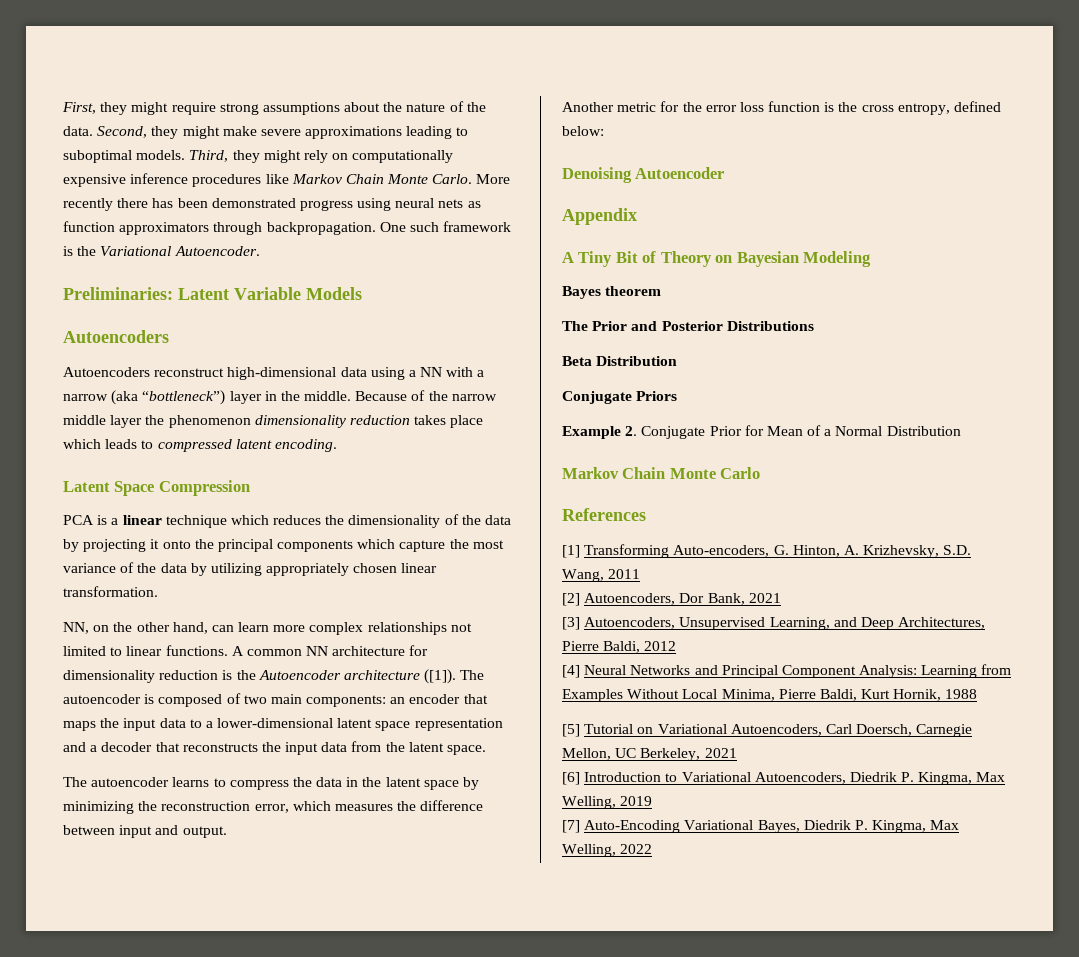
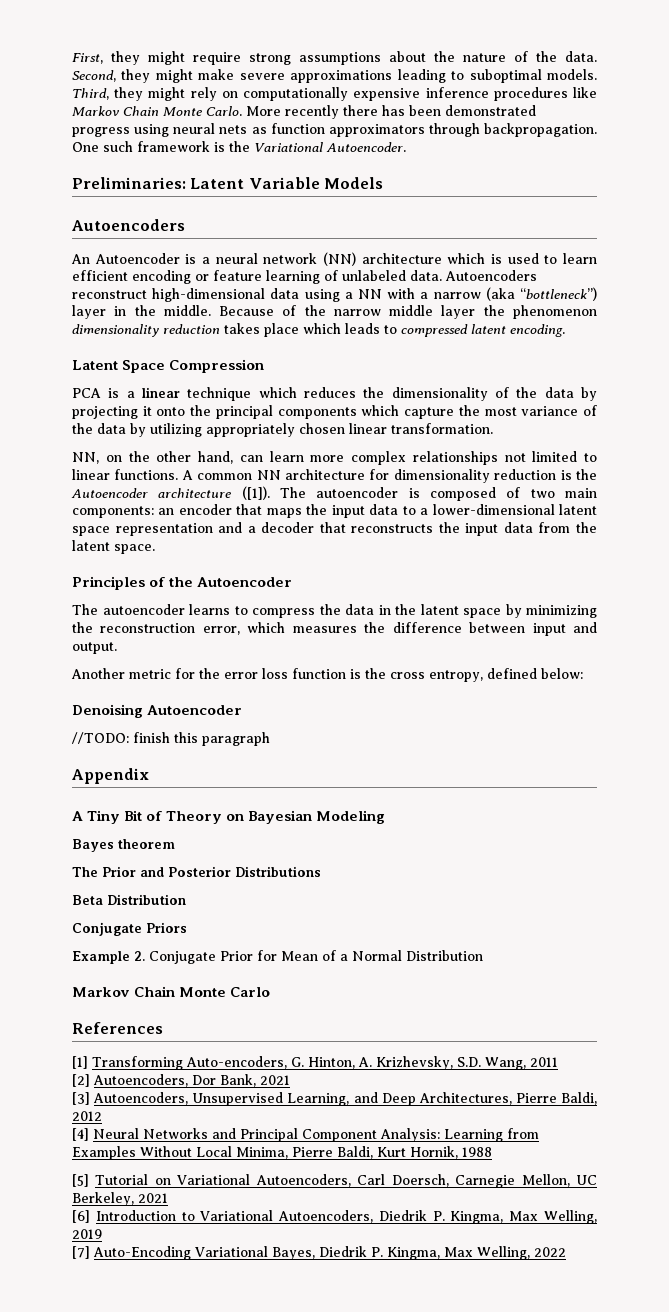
(169, 336) none -> [71,252,598,266] [72,270,442,284] An Autoencoder is a neural network (NN) architecture which is used to learn efficient encoding or feature learning of unlabeled data.
(487, 750) none -> [72,576,293,590] // Principles of the Autoencoder
(725, 173) none -> [72,732,270,746] // //TODO: finish this paragraph

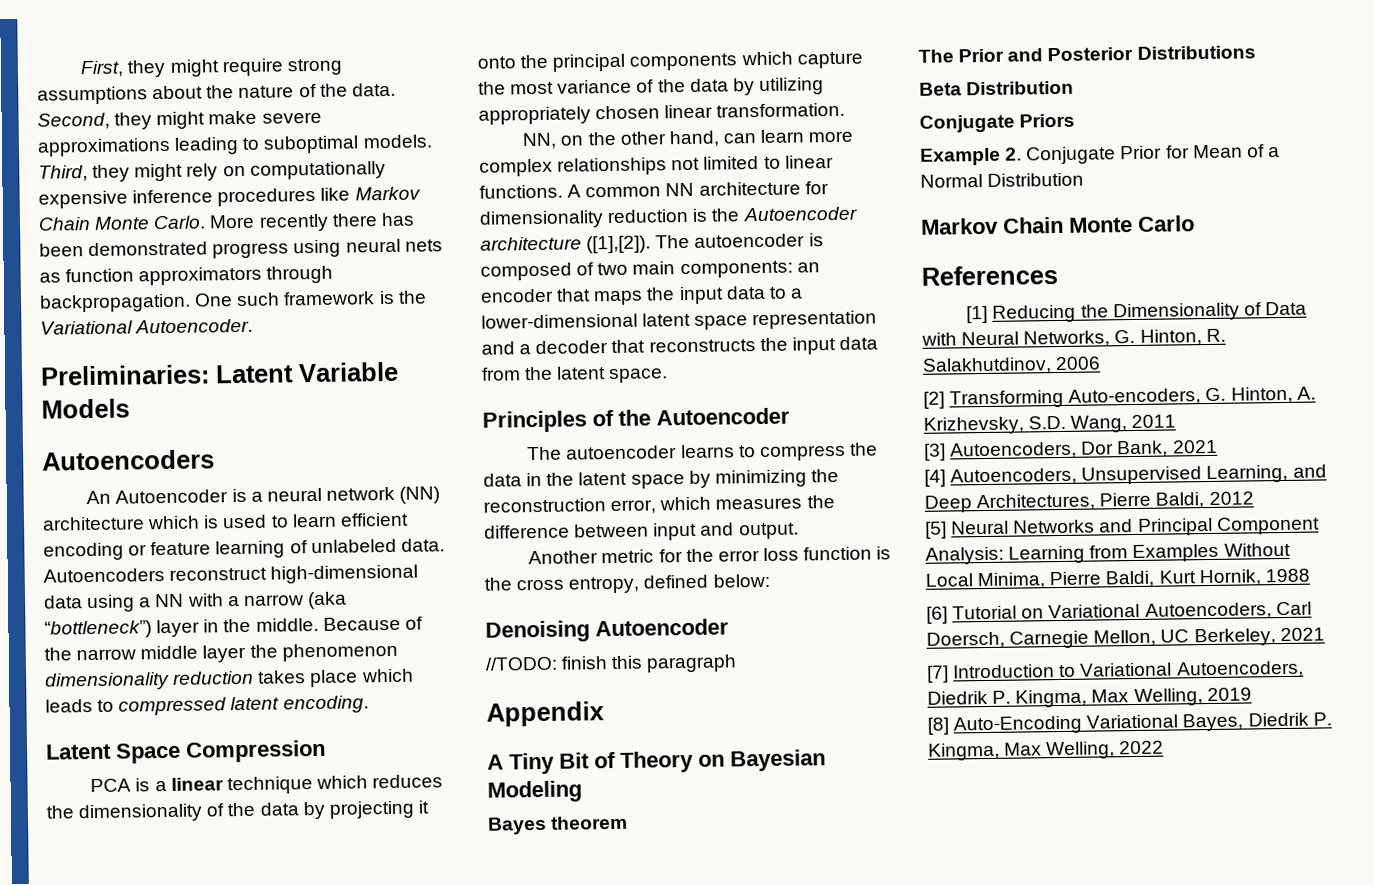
[241,486,270,500] ([1]). -> [586,235,652,254] ([1],[2]).
(88, 1062) none -> [992,301,1308,323] [921,328,1226,348] [922,356,1102,375] [923,391,945,409] Reducing the Dimensionality of Data with Neural Networks, G. Hinton, R. Salakhutdinov, 2006 // [2]
[72,1074,90,1087] [2] -> [924,443,946,461] [3]
[72,1092,90,1105] [3] -> [924,469,946,487] [4]
[72,1128,89,1141] [4] -> [925,521,947,539] [5]
[72,1174,89,1187] [5] -> [926,606,948,624] [6]
[72,1210,90,1223] [6] -> [927,665,949,683] [7]
[72,1246,90,1259] [7] -> [927,717,949,735] [8]

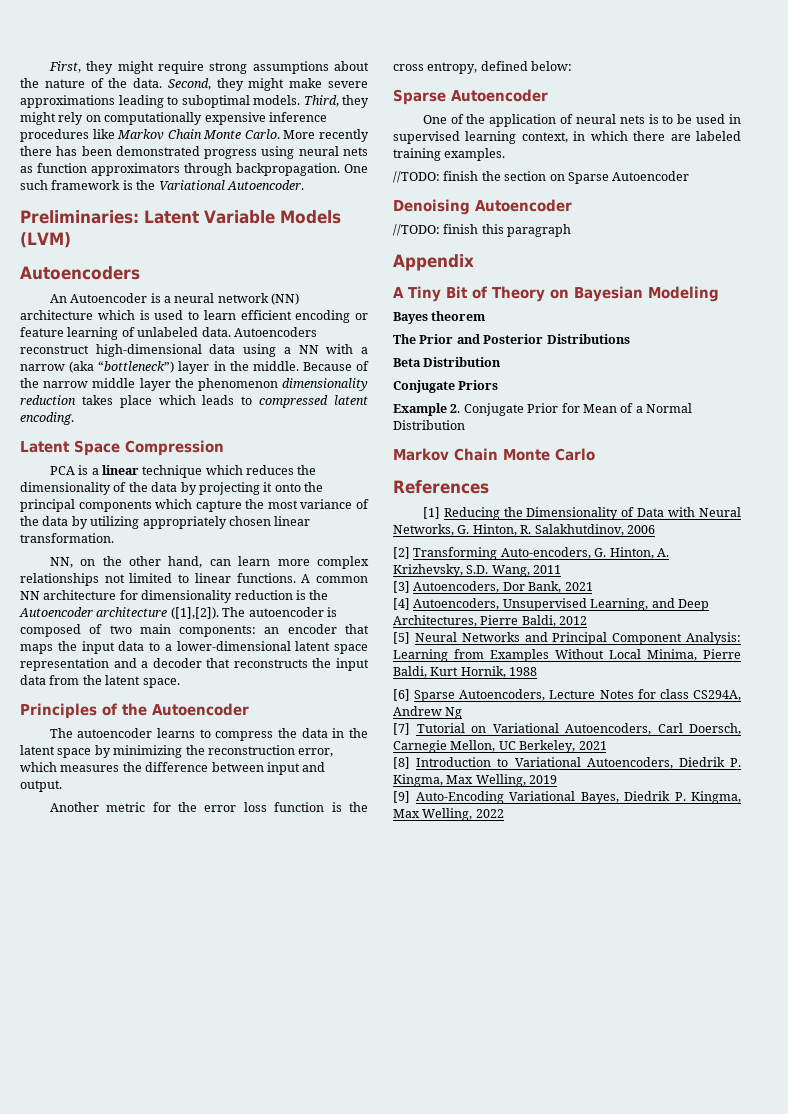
(130, 408) none -> [20,232,71,248] (LVM)
(770, 580) none -> [393,89,548,105] [422,114,741,127] [393,131,741,144] [393,148,506,161] [393,171,690,184] // Sparse Autoencoder // One of the application of neural nets is to be used in supervised learning context, in which there are labeled training examples. // //TODO: finish the section on Sparse Autoencoder
(948, 615) none -> [414,689,741,702] [393,706,463,719] [393,723,410,735] Sparse Autoencoders, Lecture Notes for class CS294A, Andrew Ng // [7]
[927,665,949,683] [7] -> [393,757,410,769] [8]
[927,717,949,735] [8] -> [393,791,410,803] [9]

